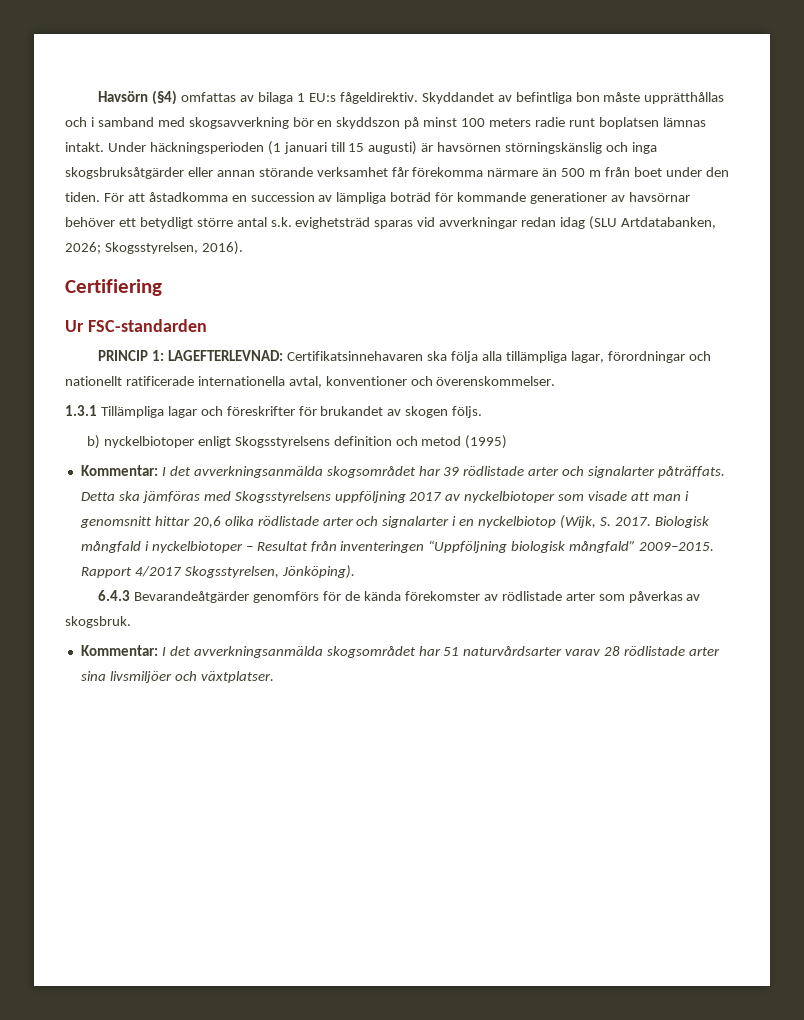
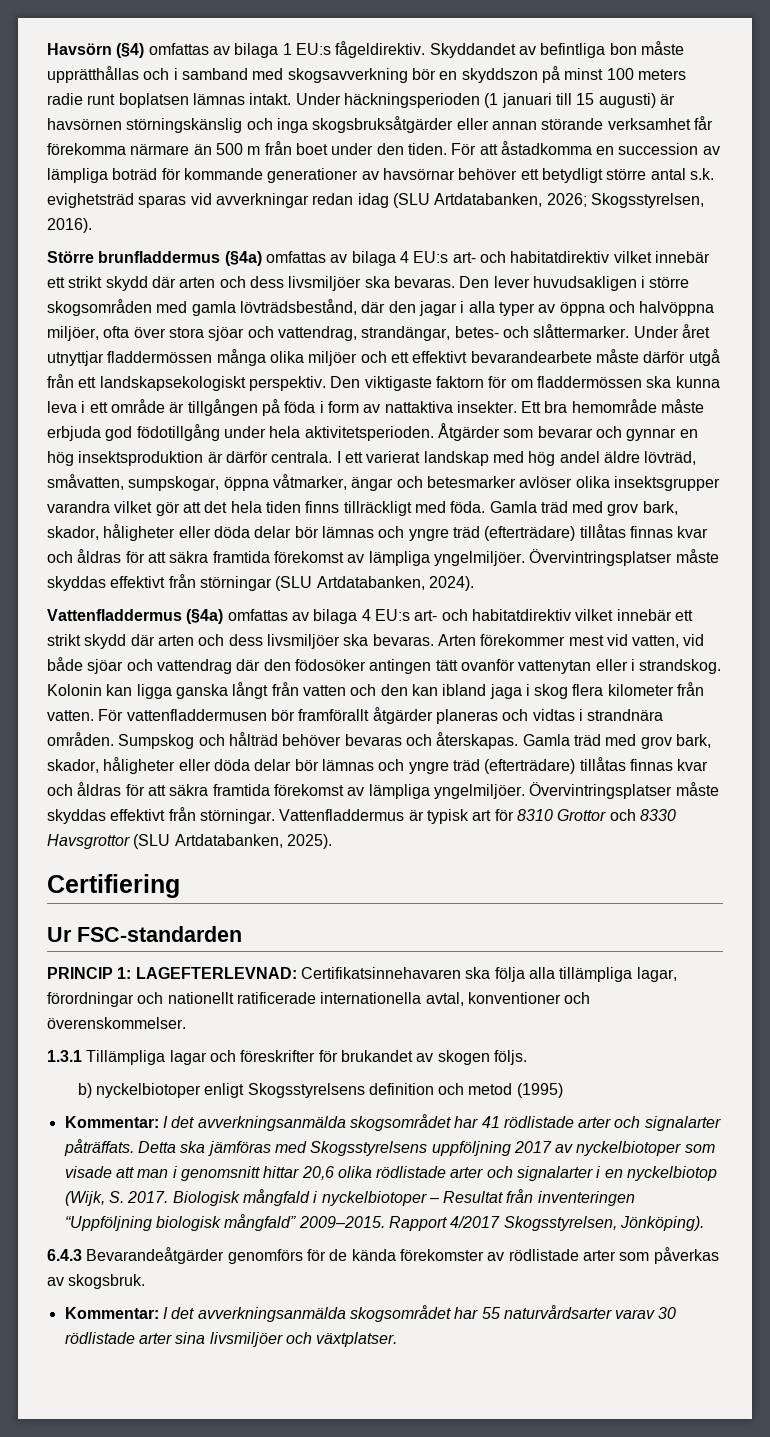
(243, 248) none -> [47,251,710,266] [47,276,690,291] [47,299,715,316] [47,324,710,341] [47,349,720,366] [47,374,720,391] [47,399,705,416] [47,423,698,441] [47,451,697,466] [47,474,720,491] [47,501,678,516] [47,524,709,541] [47,549,719,566] [47,574,474,591] [47,609,693,624] [47,634,705,649] [47,657,722,674] [47,682,705,699] [47,707,664,724] [47,732,711,749] [47,757,709,774] [47,782,719,799] [47,807,676,824] [47,834,332,849] // Större brunfladdermus (§4a) omfattas av bilaga 4 EU:s art- och habitatdirektiv vilket innebär ett strikt skydd där arten och dess livsmiljöer ska bevaras. Den lever huvudsakligen i större skogsområden med gamla lövträdsbestånd, där den jagar i alla typer av öppna och halvöppna miljöer, ofta över stora sjöar och vattendrag, strandängar, betes- och slåttermarker. Under året utnyttjar fladdermössen många olika miljöer och ett effektivt bevarandearbete måste därför utgå från ett landskapsekologiskt perspektiv. Den viktigaste faktorn för om fladdermössen ska kunna leva i ett område är tillgången på föda i form av nattaktiva insekter. Ett bra hemområde måste erbjuda god födotillgång under hela aktivitetsperioden. Åtgärder som bevarar och gynnar en hög insektsproduktion är därför centrala. I ett varierat landskap med hög andel äldre lövträd, småvatten, sumpskogar, öppna våtmarker, ängar och betesmarker avlöser olika insektsgrupper varandra vilket gör att det hela tiden finns tillräckligt med föda. Gamla träd med grov bark, skador, håligheter eller döda delar bör lämnas och yngre träd (efterträdare) tillåtas finnas kvar och åldras för att säkra framtida förekomst av lämpliga yngelmiljöer. Övervintringsplatser måste skyddas effektivt från störningar (SLU Artdatabanken, 2024). // Vattenfladdermus (§4a) omfattas av bilaga 4 EU:s art- och habitatdirektiv vilket innebär ett strikt skydd där arten och dess livsmiljöer ska bevaras. Arten förekommer mest vid vatten, vid både sjöar och vattendrag där den födosöker antingen tätt ovanför vattenytan eller i strandskog. Kolonin kan ligga ganska långt från vatten och den kan ibland jaga i skog flera kilometer från vatten. För vattenfladdermusen bör framförallt åtgärder planeras och vidtas i strandnära områden. Sumpskog och hålträd behöver bevaras och återskapas. Gamla träd med grov bark, skador, håligheter eller döda delar bör lämnas och yngre träd (efterträdare) tillåtas finnas kvar och åldras för att säkra framtida förekomst av lämpliga yngelmiljöer. Övervintringsplatser måste skyddas effektivt från störningar. Vattenfladdermus är typisk art för 8310 Grottor och 8330 Havsgrottor (SLU Artdatabanken, 2025).
[443,467,460,476] 39 -> [481,1116,500,1128] 41
[443,647,460,656] 51 -> [481,1307,500,1319] 55
[604,646,621,656] 28 -> [658,1307,677,1319] 30

